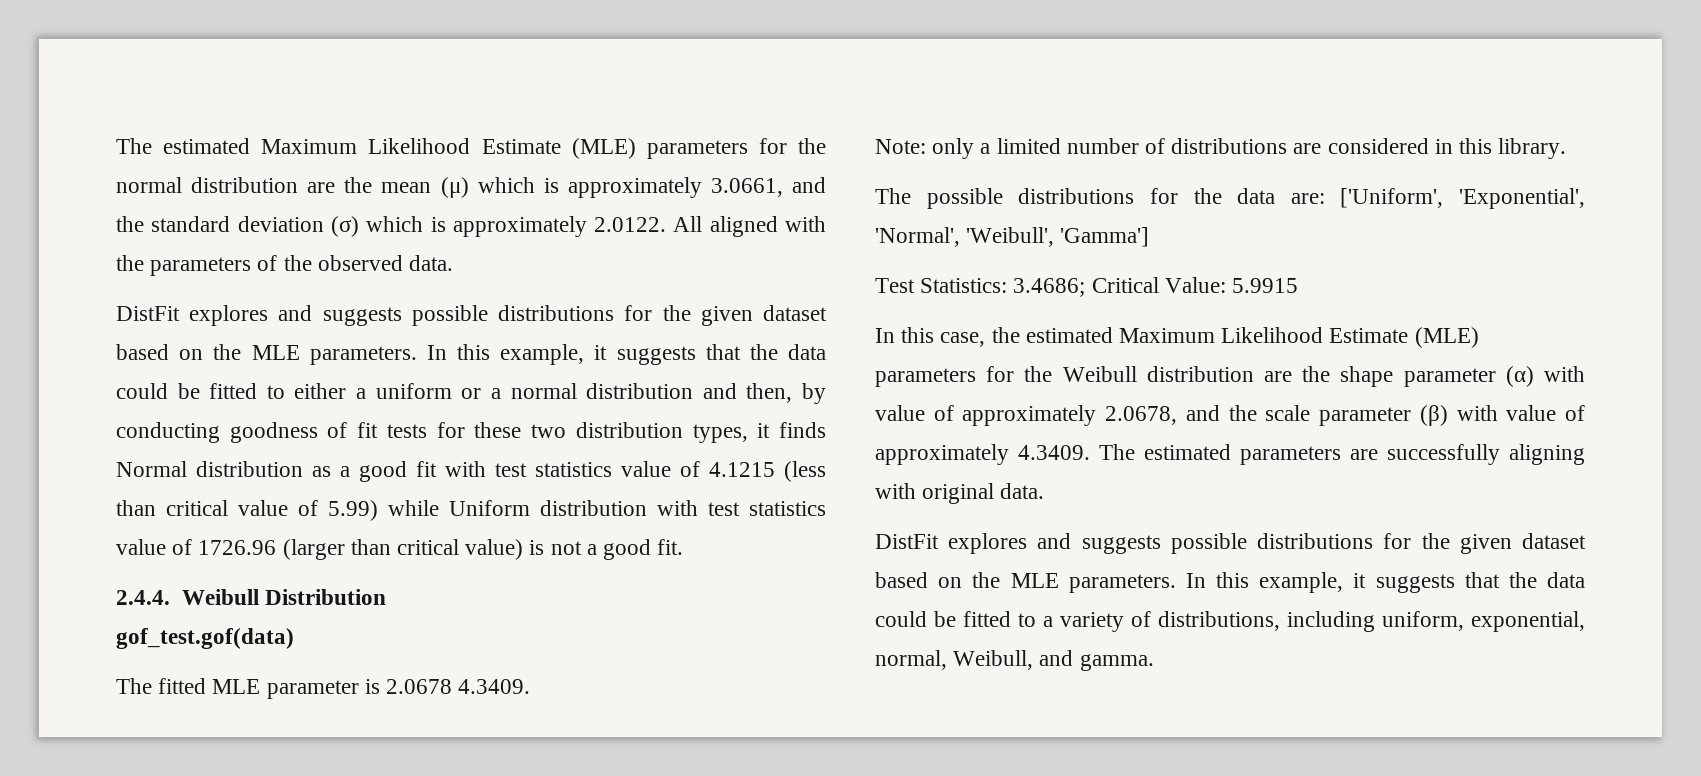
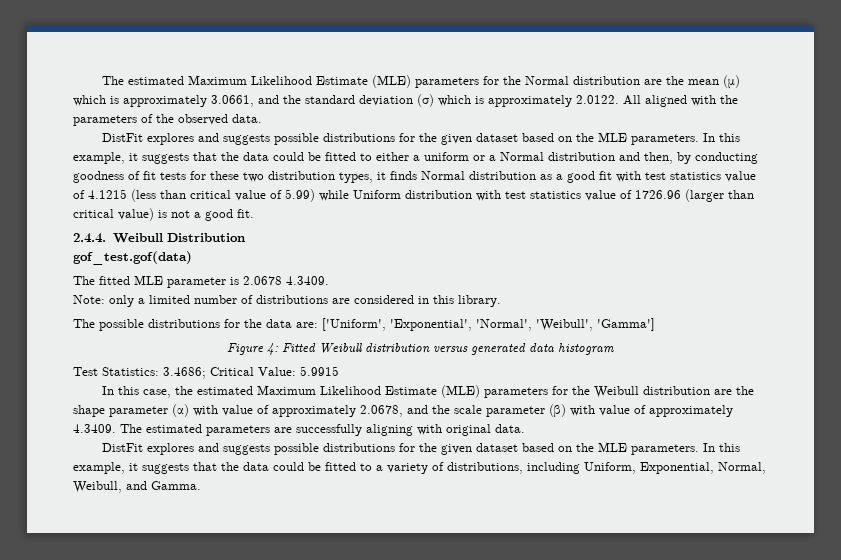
[116,177,182,193] normal -> [524,76,569,85] Normal
[510,383,577,399] normal -> [500,152,544,161] Normal
(1150, 237) none -> [227,343,614,355] // Figure 4: Fitted Weibull distribution versus generated data histogram
[1382,611,1585,632] [875,650,947,670] uniform, exponential, normal, -> [584,462,766,474] Uniform, Exponential, Normal,
[1079,654,1154,671] gamma. -> [151,481,201,490] Gamma.

